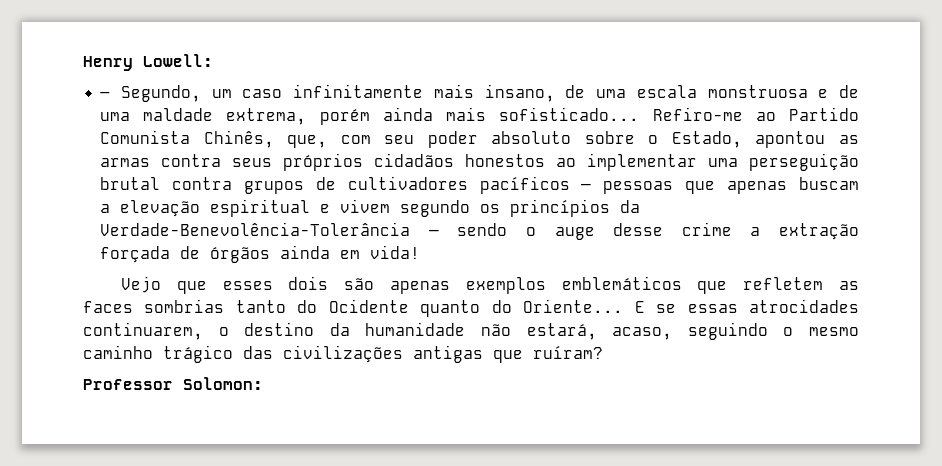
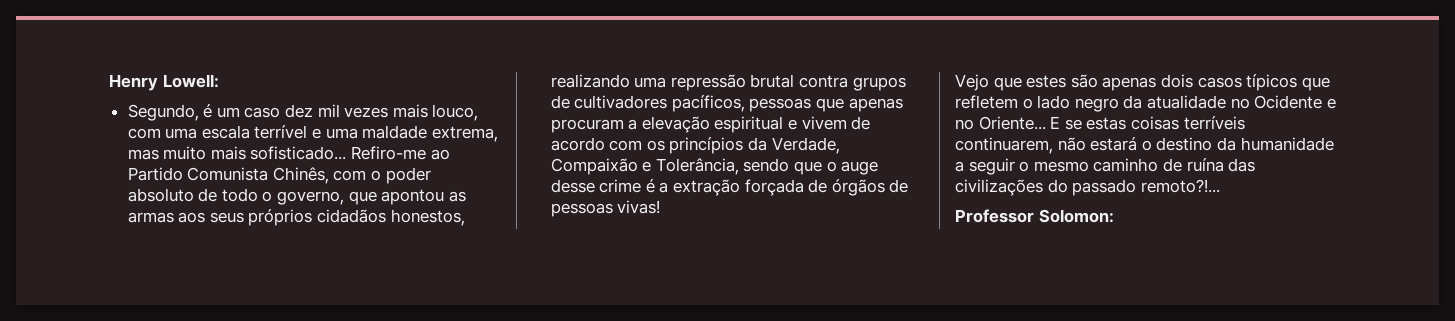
[100,84,860,102] – Segundo, um caso infinitamente mais insano, de uma escala monstruosa e de -> [127,104,479,121] [127,125,322,139] Segundo, é um caso dez mil vezes mais louco, com uma escala terrível e
[319,107,433,125] porém ainda -> [127,146,207,160] mas muito
[287,131,742,148] que, com seu poder absoluto sobre o Estado, -> [333,167,431,184] [127,188,377,205] com o poder absoluto de todo o governo, que
[161,154,222,167] contra -> [178,212,206,223] aos
[465,153,859,171] honestos ao implementar uma perseguição -> [390,209,465,226] [550,74,746,91] honestos, realizando uma repressão
[479,176,592,194] pacíficos — -> [671,95,745,112] pacíficos,
[798,177,859,190] buscam -> [550,119,624,133] procuram
[400,199,641,217] [100,222,508,236] segundo os princípios da Verdade-Benevolência-Tolerância — sendo -> [851,116,871,130] [550,137,840,154] [550,158,823,175] de acordo com os princípios da Verdade, Compaixão e Tolerância, sendo que
(732, 229) none -> [645,179,655,193] é
[280,245,421,259] ainda em vida! -> [889,179,909,193] [550,200,661,217] de pessoas vivas!
[222,276,859,294] [83,299,860,317] [83,322,860,340] [83,345,603,363] esses dois são apenas exemplos emblemáticos que refletem as faces sombrias tanto do Ocidente quanto do Oriente... E se essas atrocidades continuarem, o destino da humanidade não estará, acaso, seguindo o mesmo caminho trágico das civilizações antigas que ruíram? -> [1026,74,1330,91] [955,95,1336,112] [955,116,1245,130] [955,137,1334,154] [955,158,1256,175] [955,179,1220,196] estes são apenas dois casos típicos que refletem o lado negro da atualidade no Ocidente e no Oriente... E se estas coisas terríveis continuarem, não estará o destino da humanidade a seguir o mesmo caminho de ruína das civilizações do passado remoto?!...

